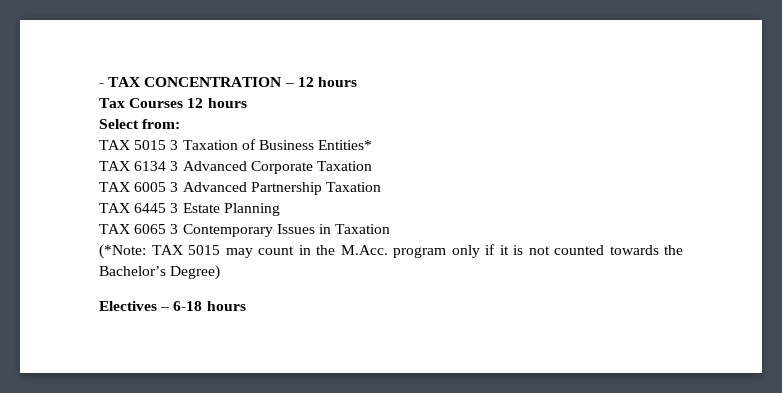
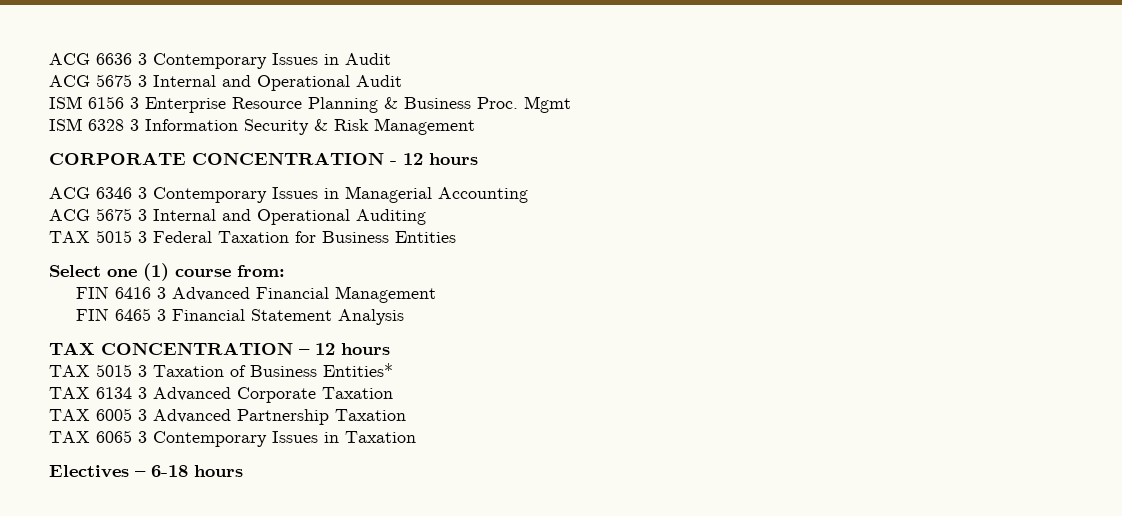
[99,83,104,87] - -> [49,53,391,69] [49,74,402,91] [49,96,571,113] [49,118,475,135] [49,152,478,165] [49,186,528,203] [49,208,426,225] [49,230,456,243] [49,263,285,281] [75,286,436,303] [75,308,404,325] ACG 6636 3 Contemporary Issues in Audit // ACG 5675 3 Internal and Operational Audit // ISM 6156 3 Enterprise Resource Planning & Business Proc. Mgmt // ISM 6328 3 Information Security & Risk Management // CORPORATE CONCENTRATION - 12 hours // ACG 6346 3 Contemporary Issues in Managerial Accounting // ACG 5675 3 Internal and Operational Auditing // TAX 5015 3 Federal Taxation for Business Entities // Select one (1) course from: // FIN 6416 3 Advanced Financial Management // FIN 6465 3 Financial Statement Analysis //
[99,98,247,108] [99,119,181,129] // Tax Courses 12 hours // Select from: -> (390, 349) none
[99,203,280,216] // TAX 6445 3 Estate Planning -> (406, 415) none
[99,244,683,259] [99,265,221,280] // (*Note: TAX 5015 may count in the M.Acc. program only if it is not counted towards the Bachelor’s Degree) -> (416, 437) none

